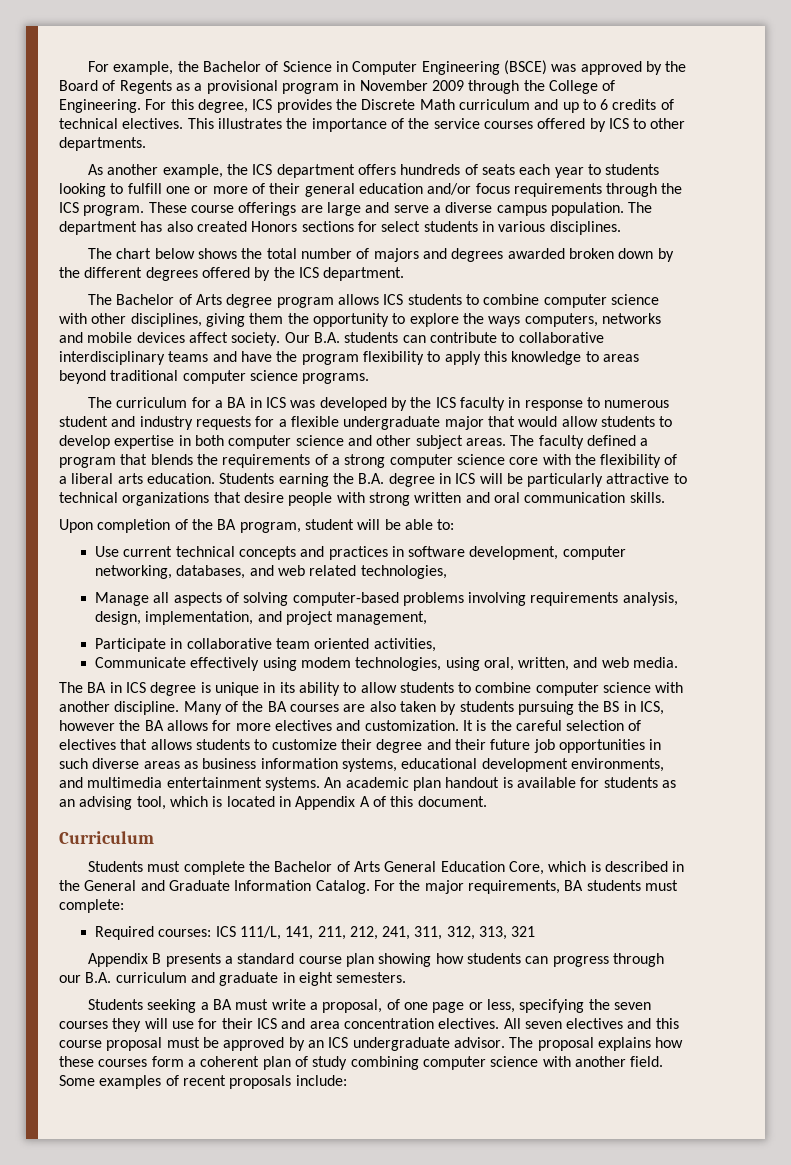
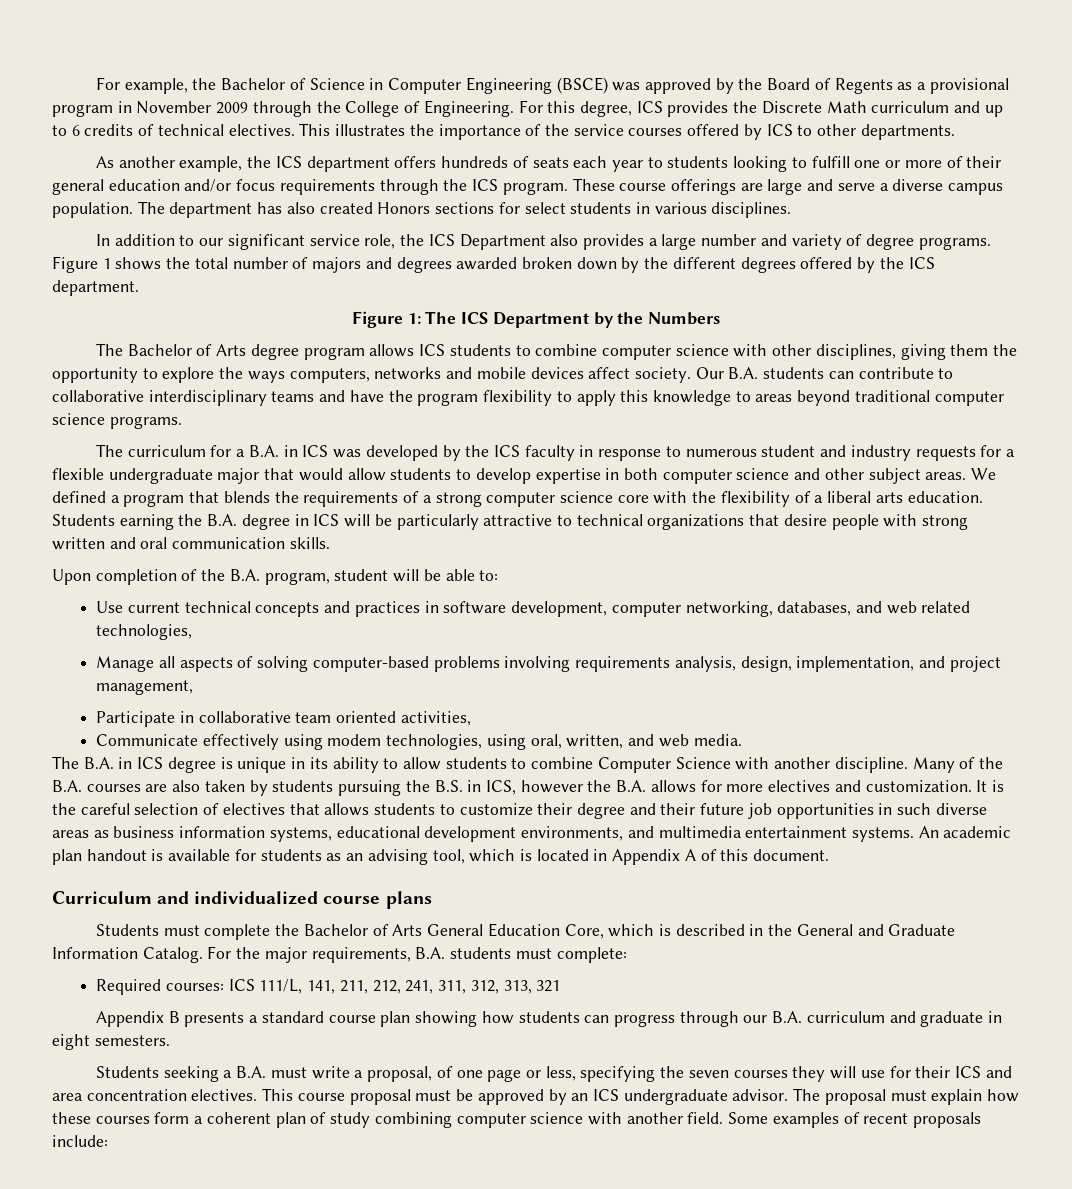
[88,248,195,259] The chart below -> [96,234,991,250] [52,256,111,273] In addition to our significant service role, the ICS Department also provides a large number and variety of degree programs. Figure 1
(405, 274) none -> [351,311,721,328] // Figure 1: The ICS Department by the Numbers
[227,397,247,408] BA -> [248,445,279,457] B.A.
[510,435,584,449] The faculty -> [971,468,997,480] We
[217,519,237,530] BA -> [229,569,260,581] B.A.
[87,682,107,693] BA -> [83,757,114,769] B.A.
[535,682,652,696] computer science -> [597,757,731,773] Computer Science
[267,701,287,712] BA -> [52,780,82,792] B.A.
[603,701,620,712] BS -> [434,780,463,792] B.S.
[144,720,164,731] BA -> [616,780,647,792] B.A.
(154, 837) none -> [157,891,432,909] and individualized course plans
[564,880,584,891] BA -> [415,947,446,959] B.A.
[213,999,233,1010] BA -> [236,1066,267,1078] B.A.
[503,1018,679,1029] All seven electives and this -> [262,1088,294,1101] This
[597,1037,651,1051] explains -> [890,1089,983,1105] must explain

